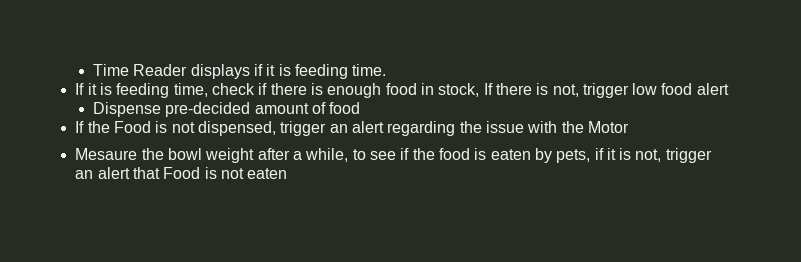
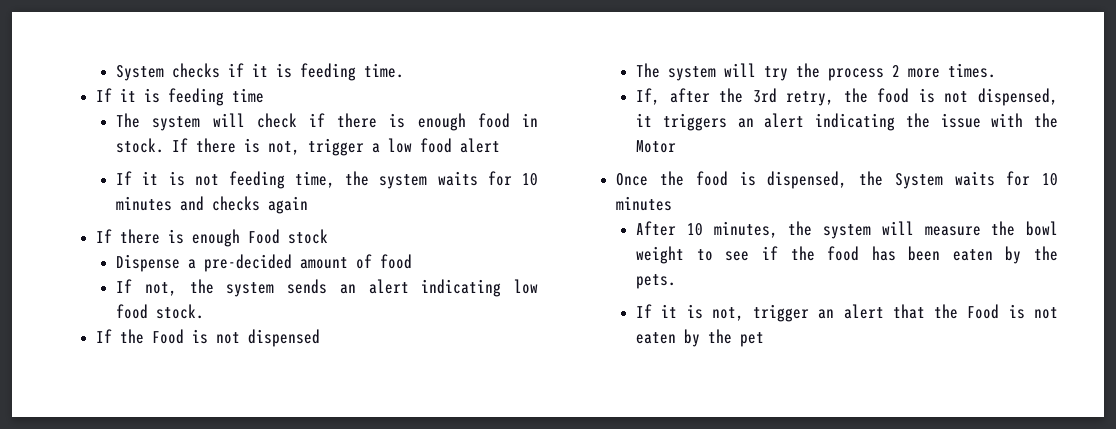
[93,64,250,79] Time Reader displays -> [116,63,221,81] System checks
[173,83,208,97] time, -> [232,88,265,103] [116,113,245,131] time // The system will
[438,83,480,97] stock, -> [116,138,165,153] stock.
(629, 90) none -> [372,143,381,153] a
(729, 89) none -> [116,171,538,189] [116,196,309,214] [96,229,329,247] // If it is not feeding time, the system waits for 10 minutes and checks again // If there is enough Food stock
(162, 109) none -> [188,259,197,269] a
(361, 108) none -> [116,279,538,297] [116,304,205,319] // If not, the system sends an alert indicating low food stock.
[197,121,456,136] dispensed, trigger an alert regarding -> [248,329,321,347] [636,63,997,81] [636,88,1058,106] [636,113,896,131] dispensed // The system will try the process 2 more times. // If, after the 3rd retry, the food is not dispensed, it triggers an alert indicating
[75,148,349,163] Mesaure the bowl weight after a while, -> [616,171,1058,189] [616,196,673,211] [636,221,1058,239] [636,246,685,264] Once the food is dispensed, the System waits for 10 minutes // After 10 minutes, the system will measure the bowl weight
[474,148,604,163] is eaten by pets, if -> [871,246,1058,264] [636,274,677,289] [636,304,653,318] has been eaten by the pets. // If
(161, 173) none -> [934,304,959,319] the
(288, 173) none -> [684,329,765,347] by the pet

